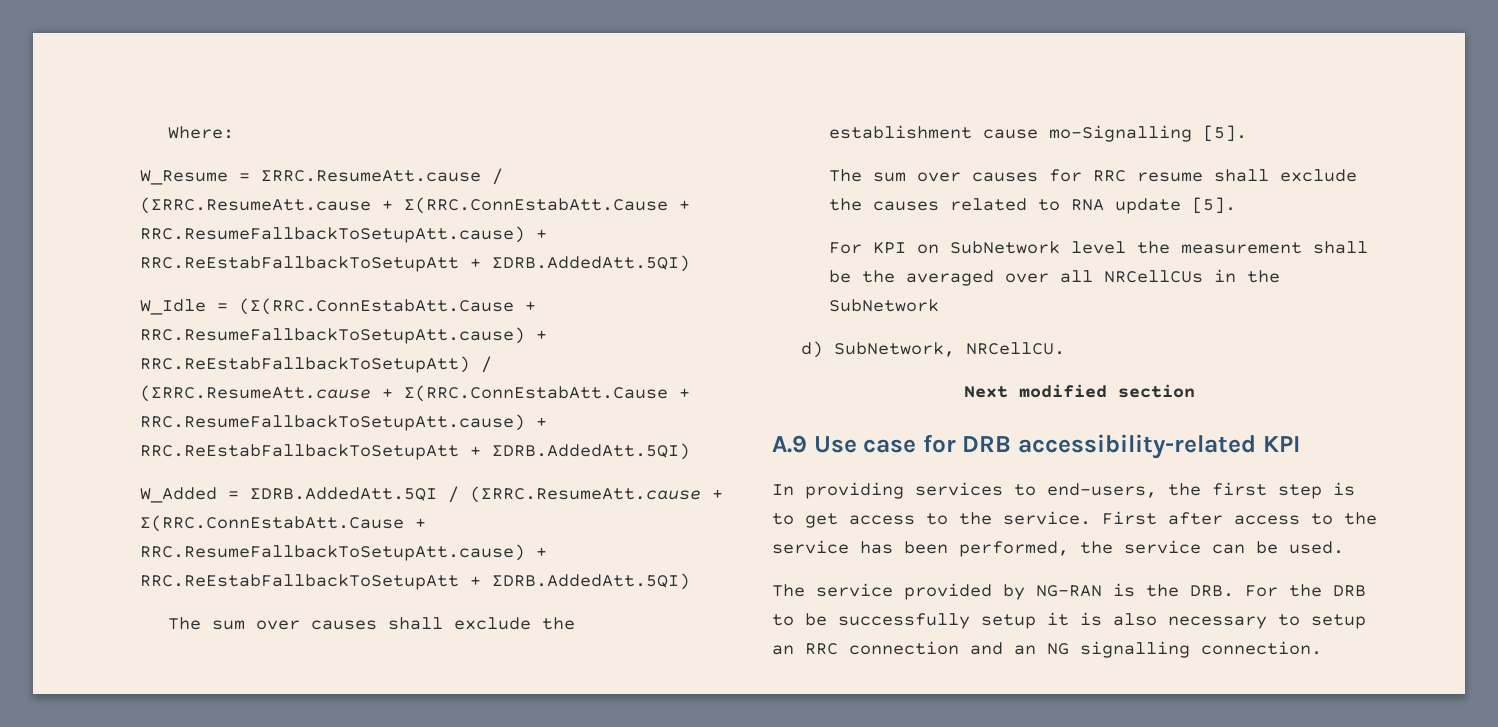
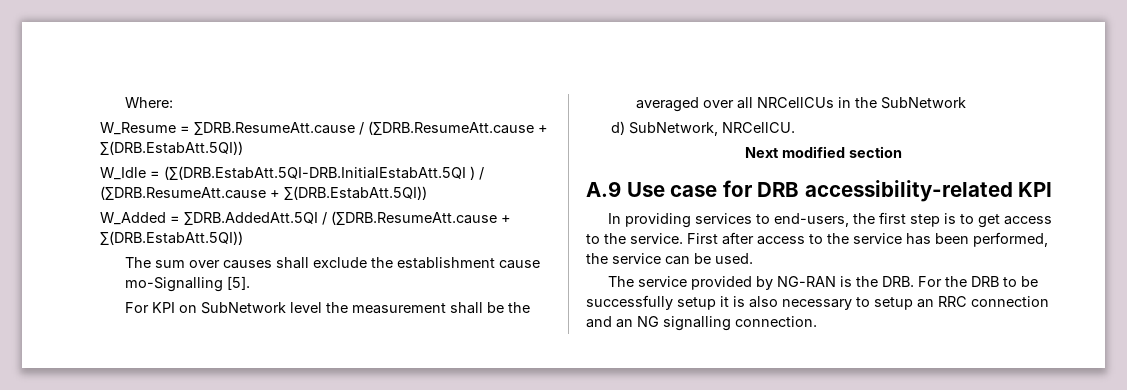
[260,164,503,189] [139,193,690,218] [139,226,547,243] [139,251,690,276] [139,294,536,319] [139,327,547,344] [139,356,492,373] [139,381,690,406] [139,414,547,431] [139,439,690,464] [139,482,723,507] [139,511,426,536] [139,544,547,561] [139,569,690,594] ∑RRC.ResumeAtt.cause / (∑RRC.ResumeAtt.cause + ∑(RRC.ConnEstabAtt.Cause + RRC.ResumeFallbackToSetupAtt.cause) + RRC.ReEstabFallbackToSetupAtt + ∑DRB.AddedAtt.5QI) // W_Idle = (∑(RRC.ConnEstabAtt.Cause + RRC.ResumeFallbackToSetupAtt.cause) + RRC.ReEstabFallbackToSetupAtt) / (∑RRC.ResumeAtt.cause + ∑(RRC.ConnEstabAtt.Cause + RRC.ResumeFallbackToSetupAtt.cause) + RRC.ReEstabFallbackToSetupAtt + ∑DRB.AddedAtt.5QI) // W_Added = ∑DRB.AddedAtt.5QI / (∑RRC.ResumeAtt.cause + ∑(RRC.ConnEstabAtt.Cause + RRC.ResumeFallbackToSetupAtt.cause) + RRC.ReEstabFallbackToSetupAtt + ∑DRB.AddedAtt.5QI) -> [194,121,549,135] [100,141,244,155] [100,166,485,180] [100,186,428,200] [100,211,512,225] [100,231,244,245] ∑DRB.ResumeAtt.cause / (∑DRB.ResumeAtt.cause + ∑(DRB.EstabAtt.5QI)) // W_Idle = (∑(DRB.EstabAtt.5QI-DRB.InitialEstabAtt.5QI ) / (∑DRB.ResumeAtt.cause + ∑(DRB.EstabAtt.5QI)) // W_Added = ∑DRB.AddedAtt.5QI / (∑DRB.ResumeAtt.cause + ∑(DRB.EstabAtt.5QI))
[829,169,1358,182] [829,197,1237,214] // The sum over causes for RRC resume shall exclude the causes related to RNA update [5]. -> (251, 283) none

